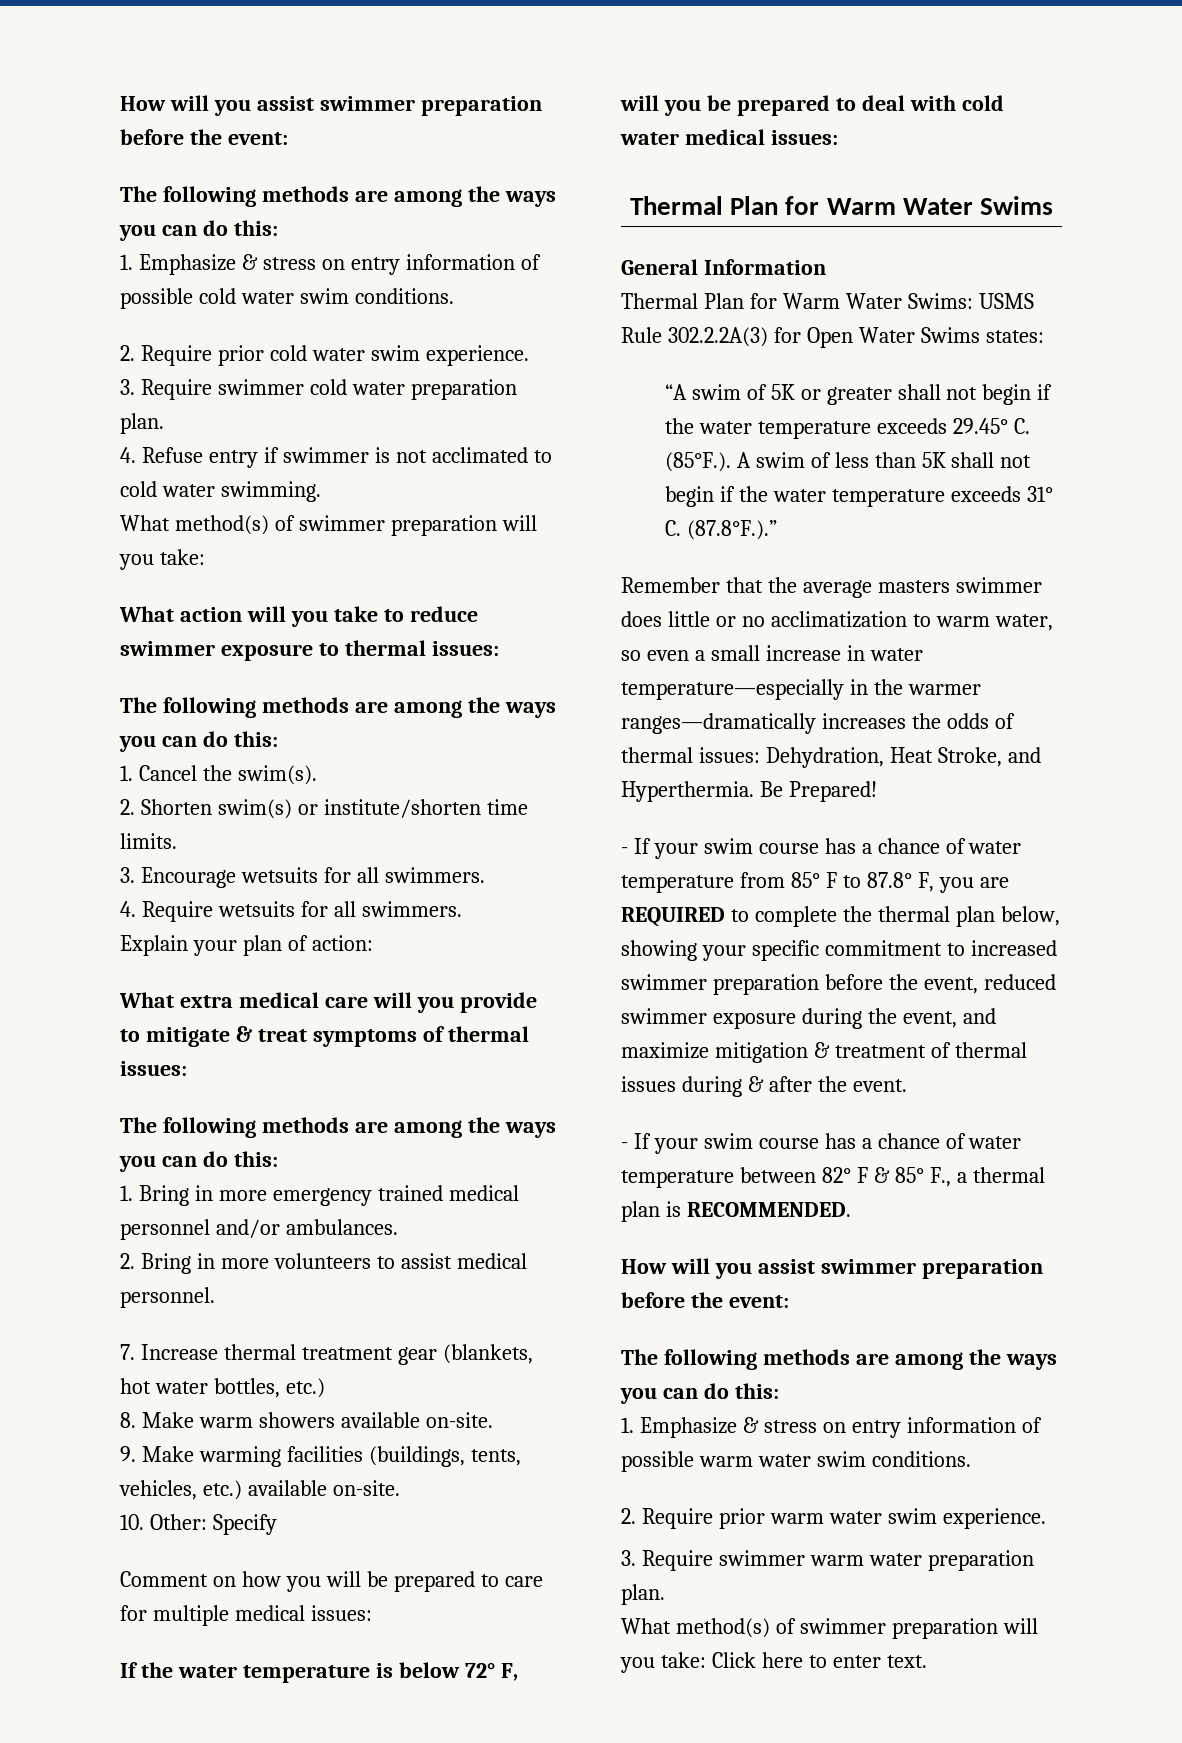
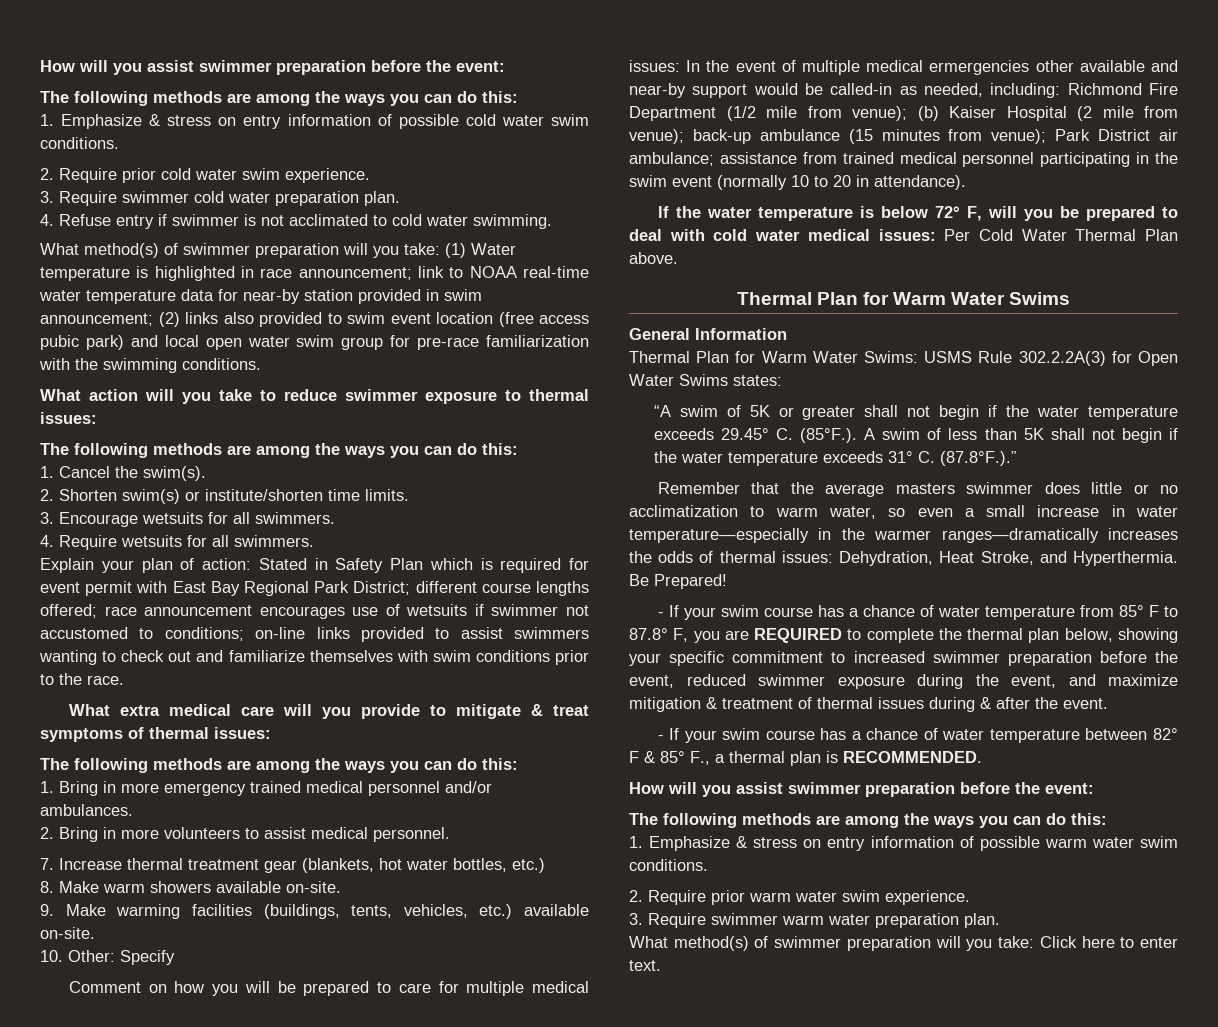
(205, 557) none -> [445,243,516,258] [40,266,589,281] [39,289,482,304] [40,312,589,327] [40,335,589,350] [39,358,261,373] (1) Water temperature is highlighted in race announcement; link to NOAA real-time water temperature data for near-by station provided in swim announcement; (2) links also provided to swim event location (free access pubic park) and local open water swim group for pre-race familiarization with the swimming conditions.
(373, 943) none -> [258,558,589,573] [40,581,589,596] [40,604,589,619] [40,627,589,642] [39,650,590,665] [40,673,124,685] Stated in Safety Plan which is required for event permit with East Bay Regional Park District; different course lengths offered; race announcement encourages use of wetsuits if swimmer not accustomed to conditions; on-line links provided to assist swimmers wanting to check out and familiarize themselves with swim conditions prior to the race.
(372, 1613) none -> [686,60,1178,75] [629,83,1178,98] [629,106,1178,121] [629,129,1178,144] [629,152,1178,167] [629,175,966,190] In the event of multiple medical ermergencies other available and near-by support would be called-in as needed, including: Richmond Fire Department (1/2 mile from venue); (b) Kaiser Hospital (2 mile from venue); back-up ambulance (15 minutes from venue); Park District air ambulance; assistance from trained medical personnel participating in the swim event (normally 10 to 20 in attendance).
(838, 137) none -> [944,229,1178,241] [629,252,678,264] Per Cold Water Thermal Plan above.

